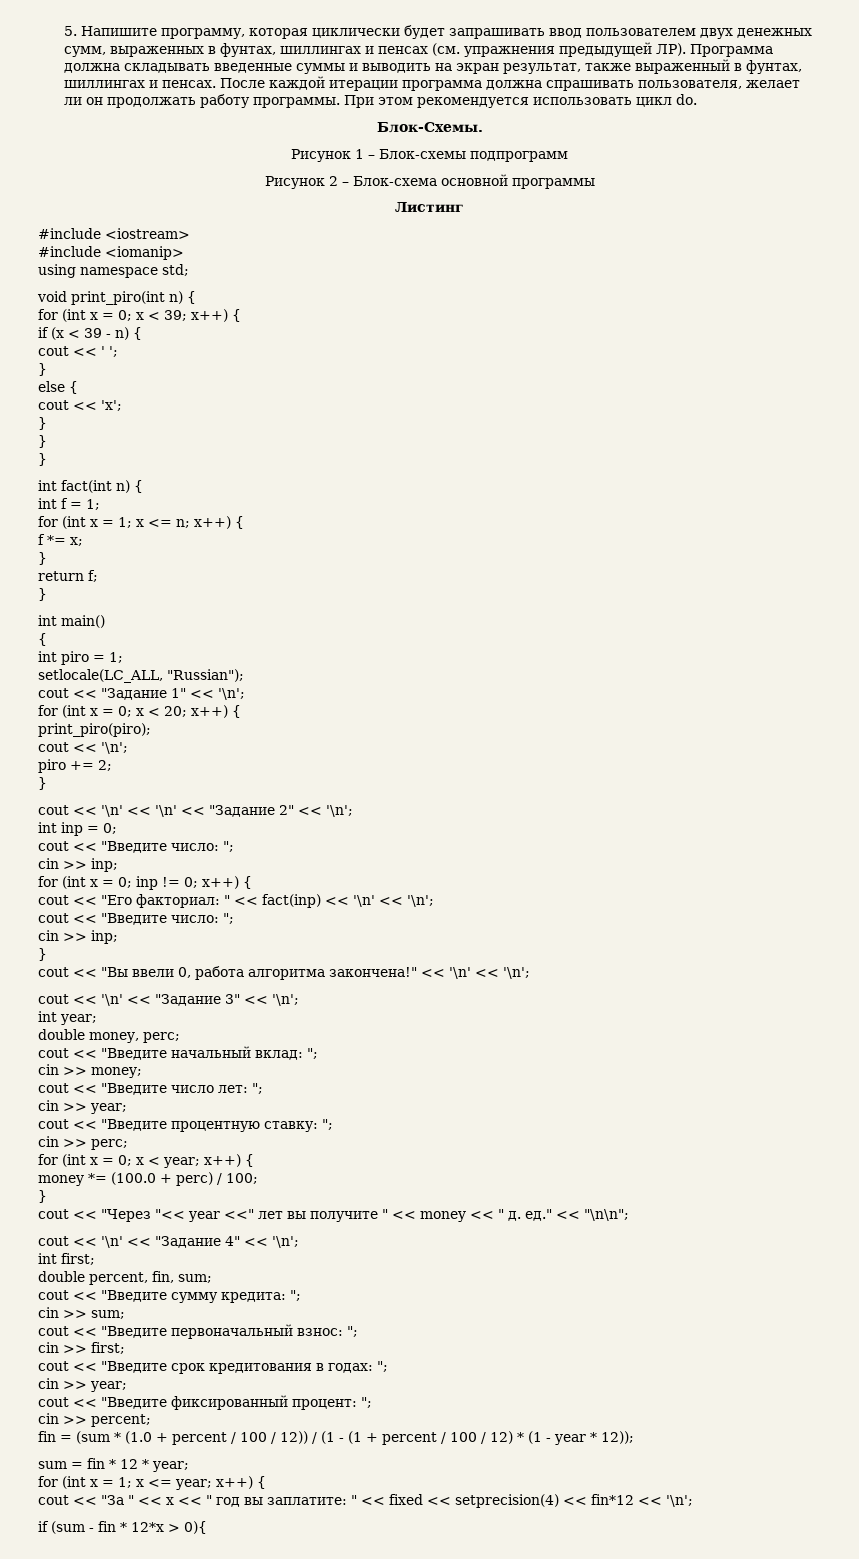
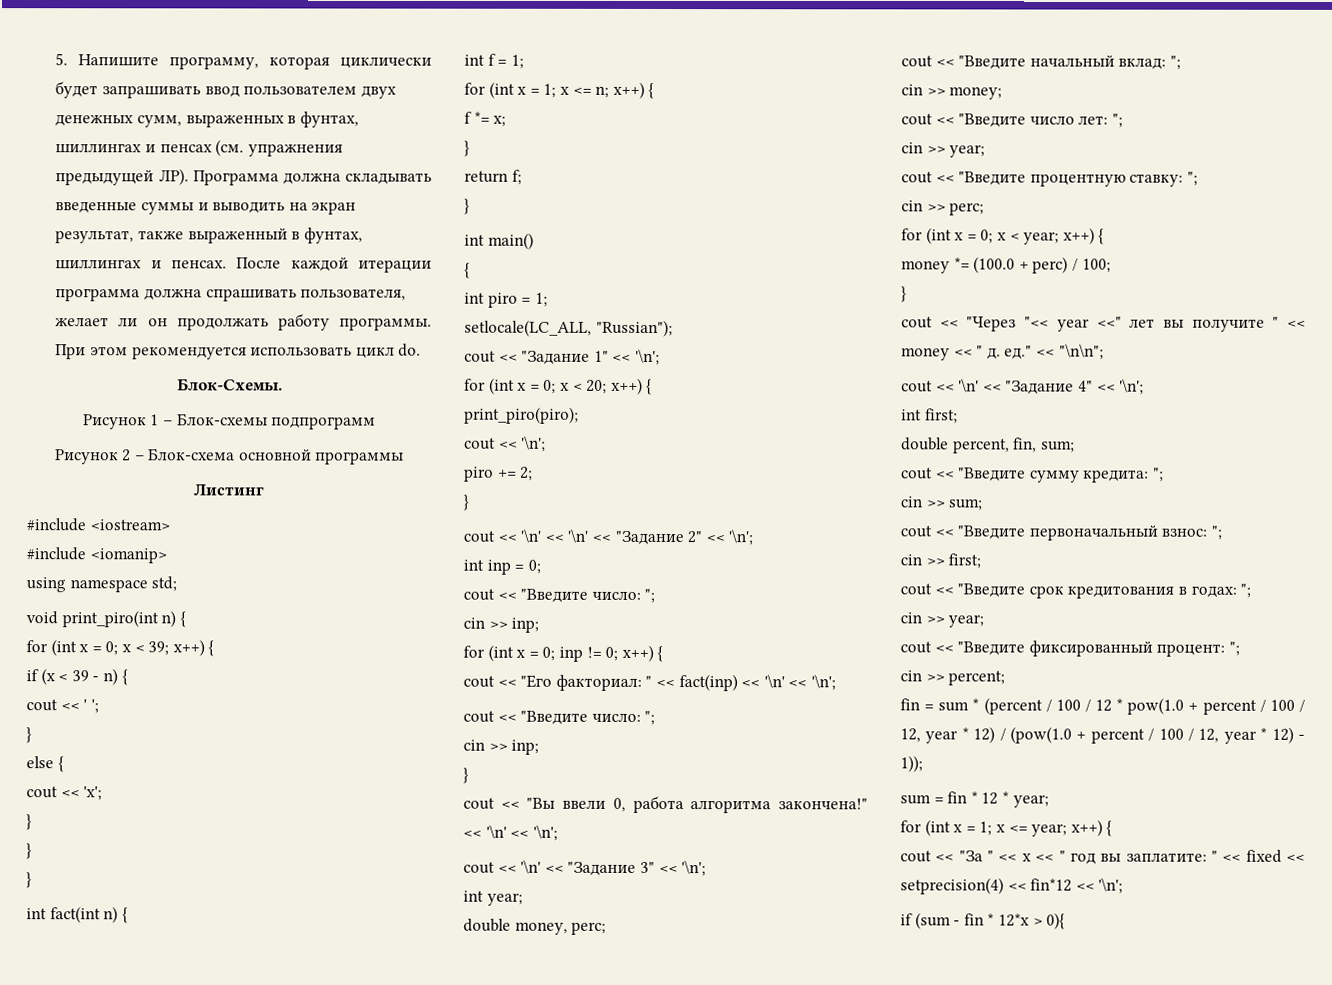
[76,1431,634,1445] (sum * (1.0 + percent / 100 / 12)) / (1 - (1 + percent / 100 / 12) * (1 - year * 12)); -> [938,697,1305,715] [900,726,1305,744] [900,755,923,773] sum * (percent / 100 / 12 * pow(1.0 + percent / 100 / 12, year * 12) / (pow(1.0 + percent / 100 / 12, year * 12) - 1));

